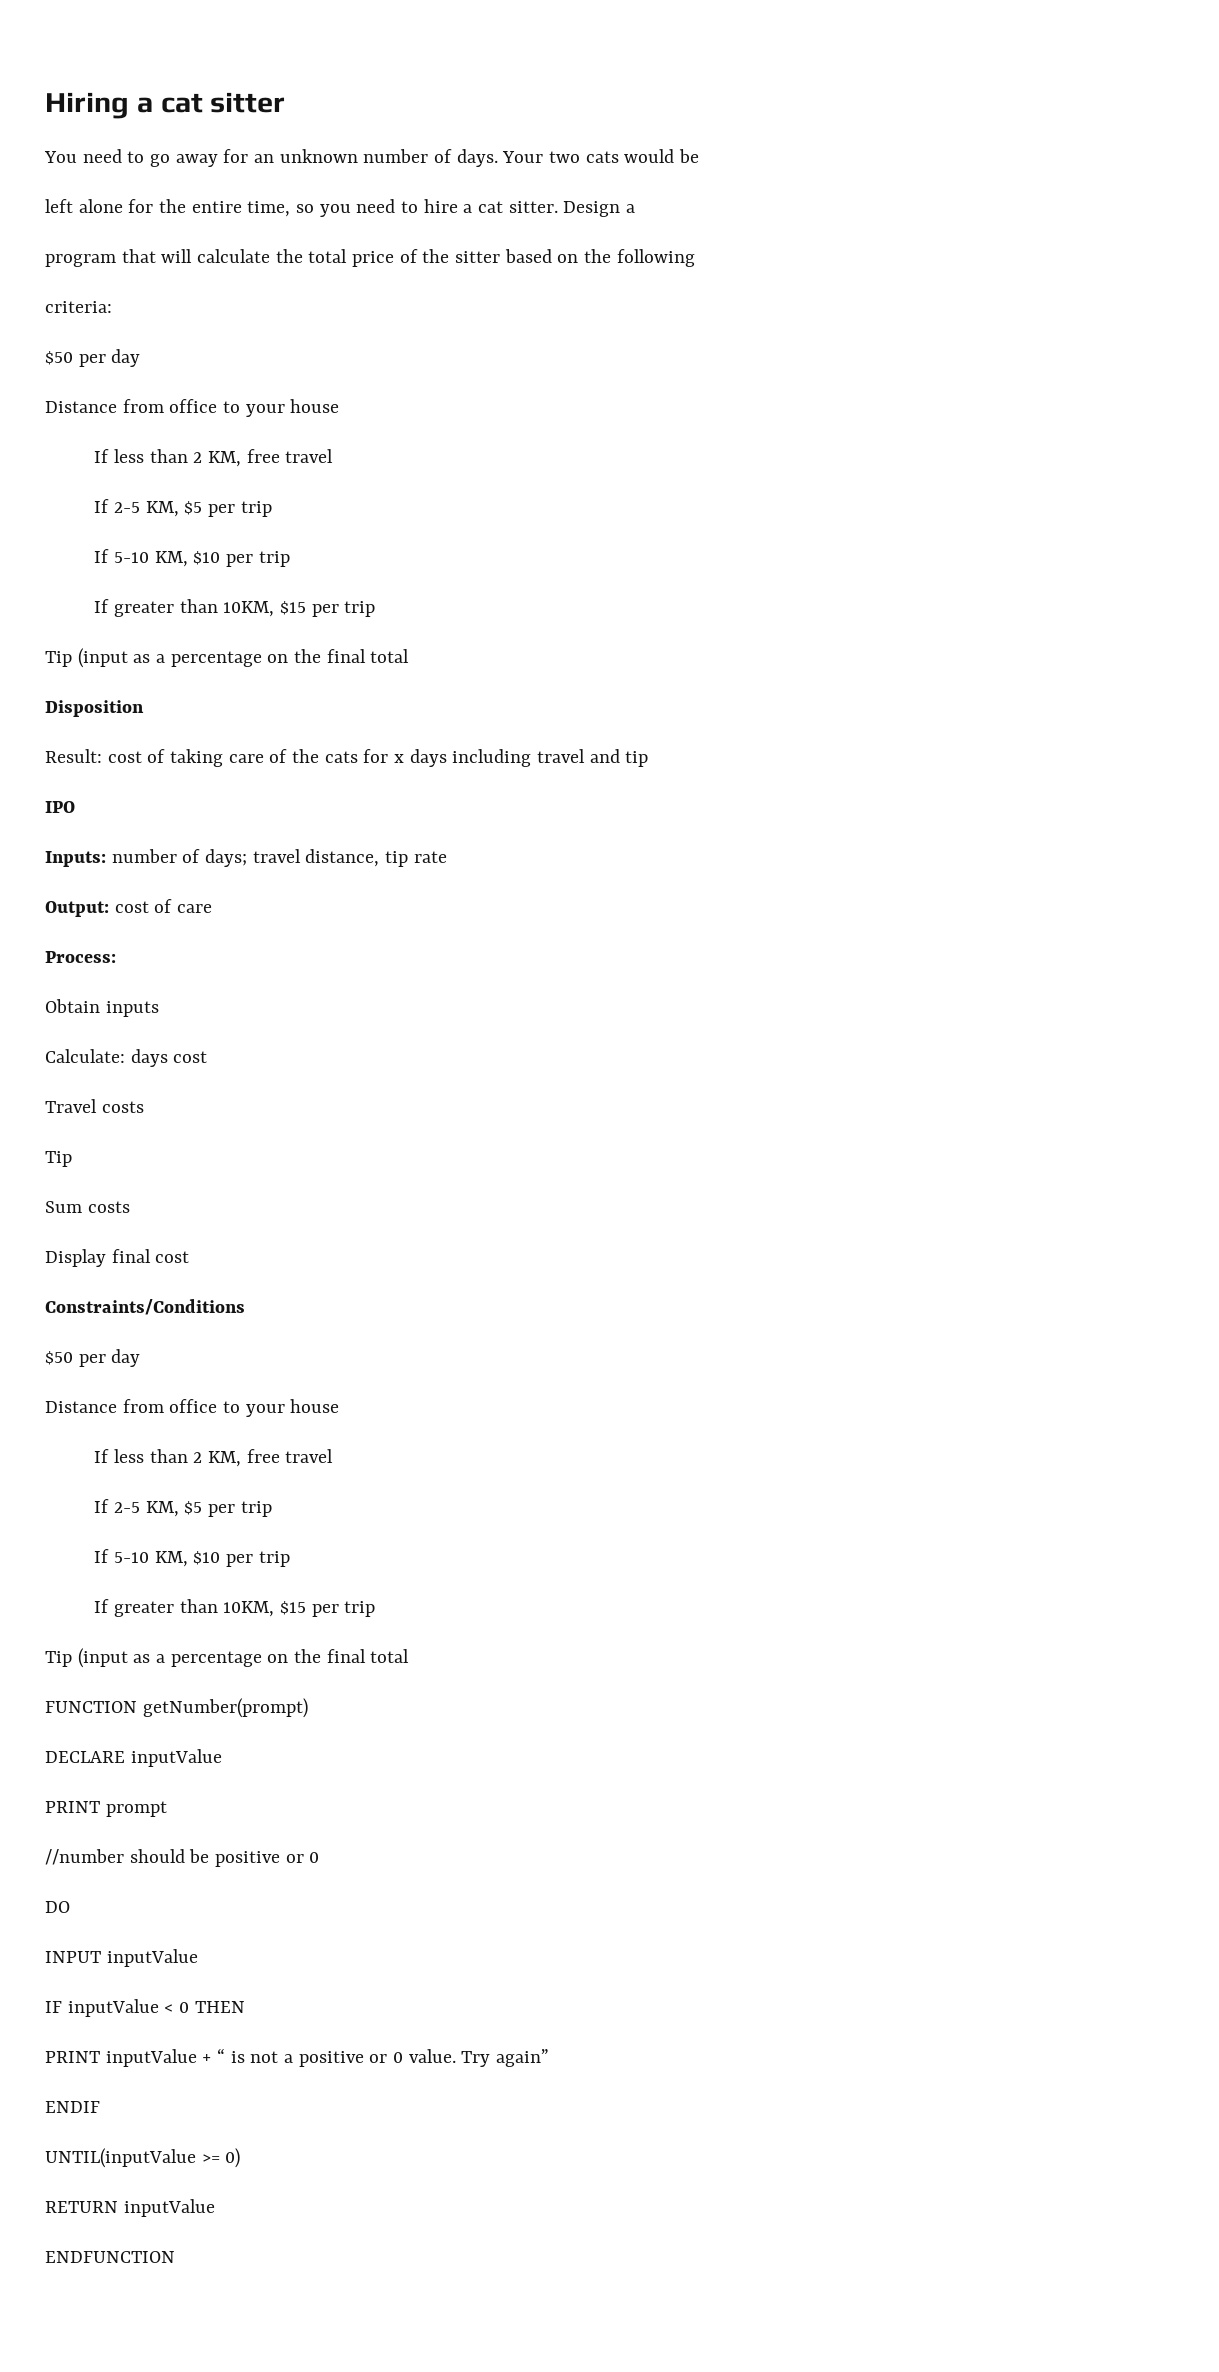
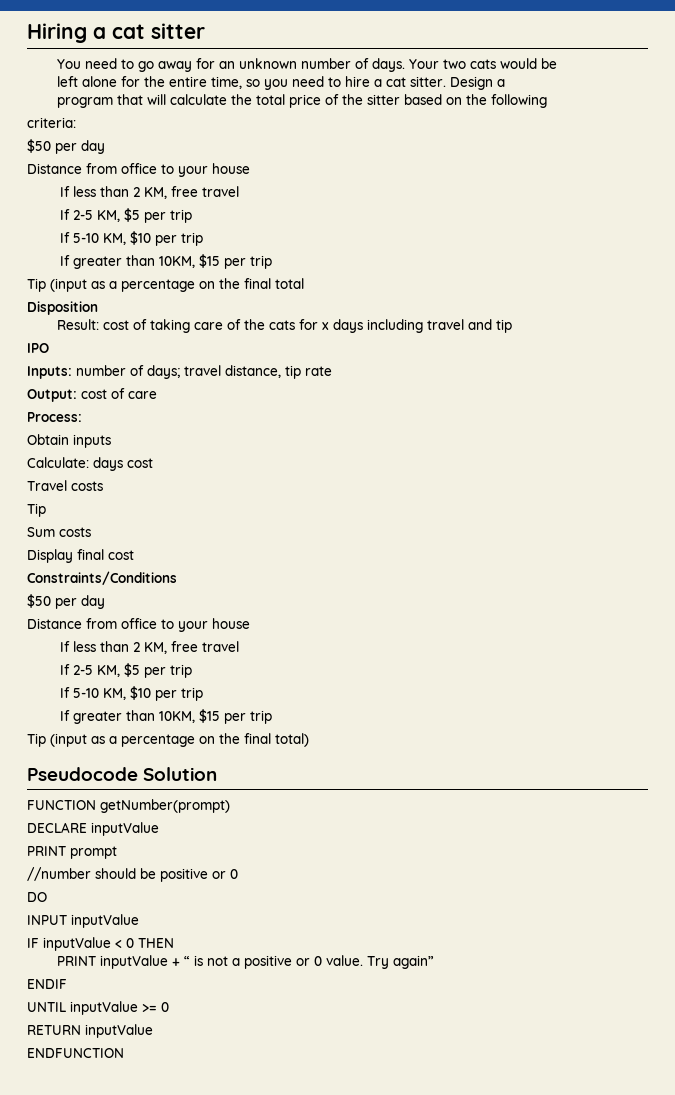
[370,1649,410,1663] total -> [275,733,309,747] [27,767,218,781] total) // Pseudocode Solution
[45,2148,241,2168] UNTIL(inputValue >= 0) -> [27,1001,169,1015] UNTIL inputValue >= 0

